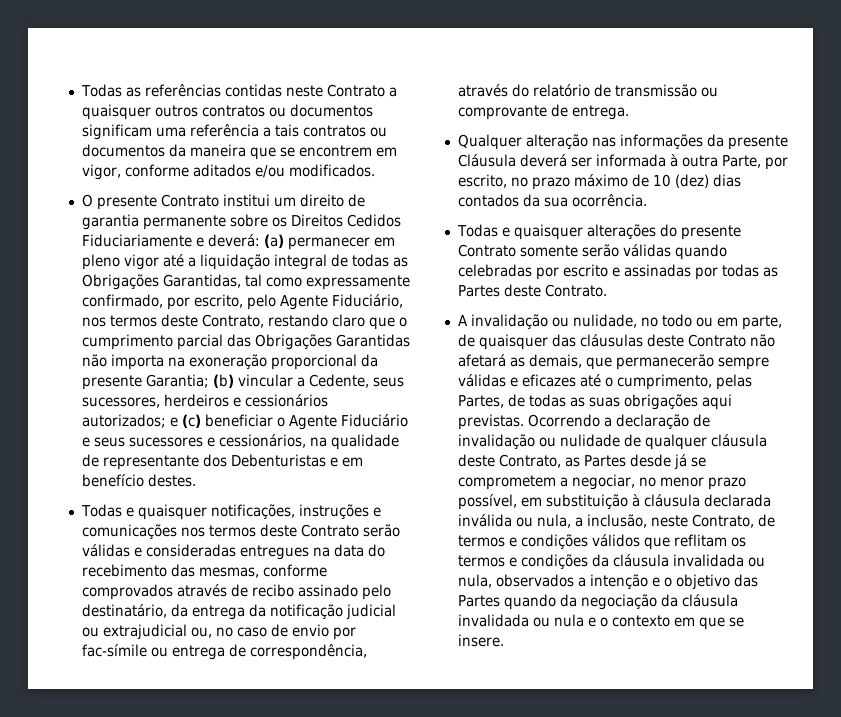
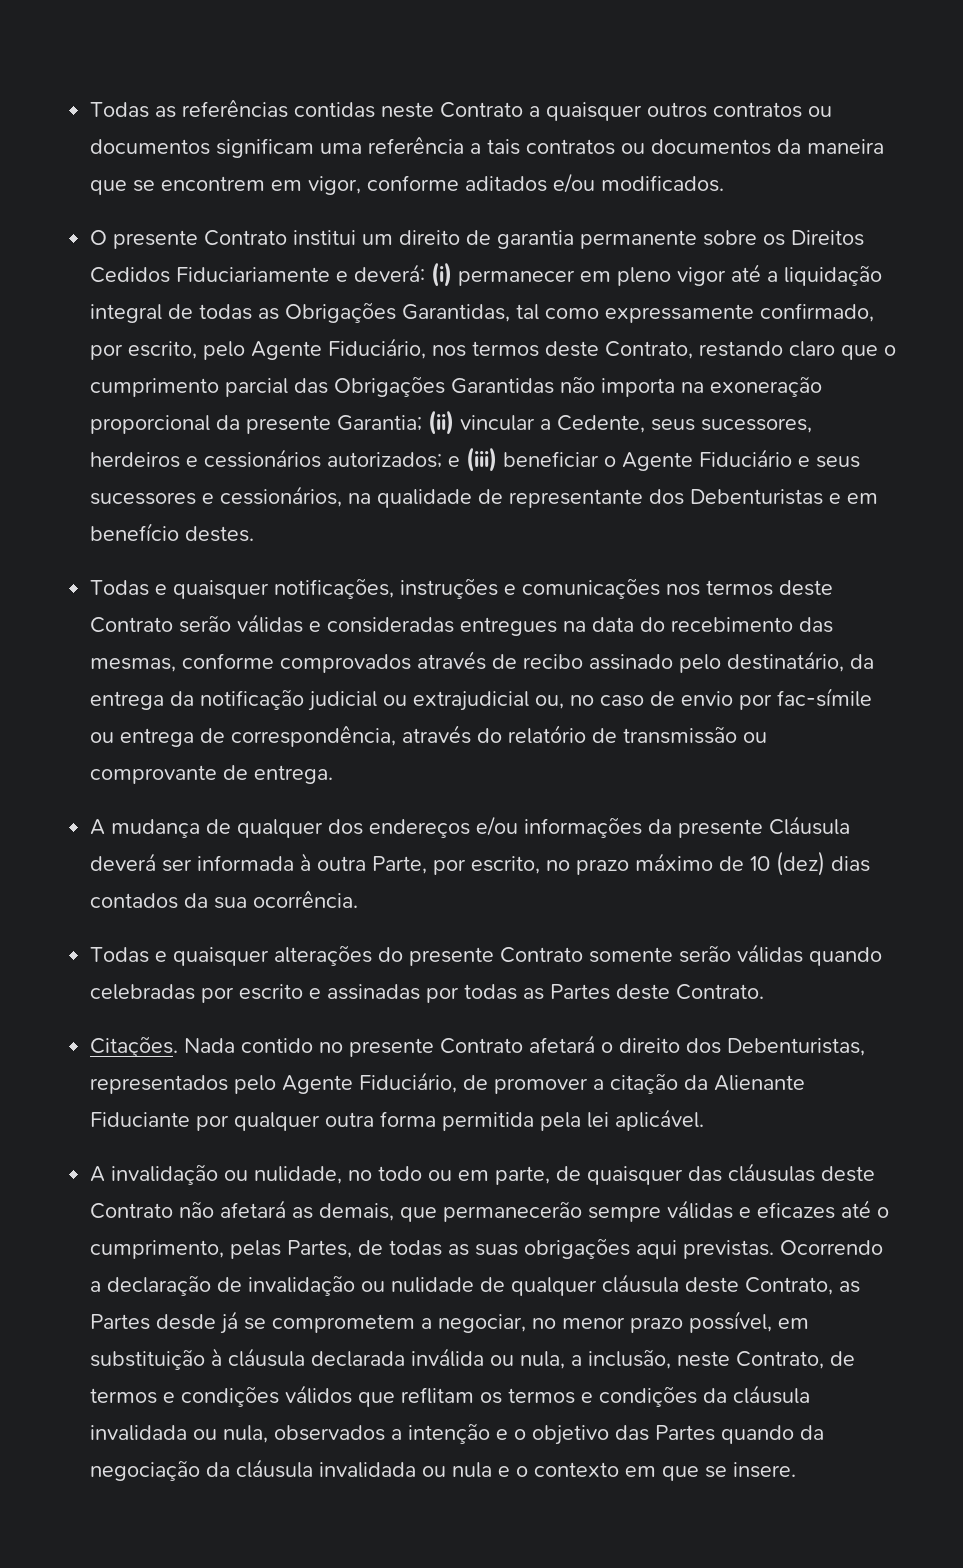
[263,234,284,248] (a) -> [431,262,453,287] (i)
[212,374,234,388] (b) -> [428,410,455,435] (ii)
[181,414,201,428] (c) -> [466,447,498,472] (iii)
[457,134,616,150] Qualquer alteração nas -> [90,816,519,838] A mudança de qualquer dos endereços e/ou
(607, 290) none -> [90,1035,866,1057] [90,1072,806,1094] [90,1109,705,1131] // Citações. Nada contido no presente Contrato afetará o direito dos Debenturistas, representados pelo Agente Fiduciário, de promover a citação da Alienante Fiduciante por qualquer outra forma permitida pela lei aplicável.

